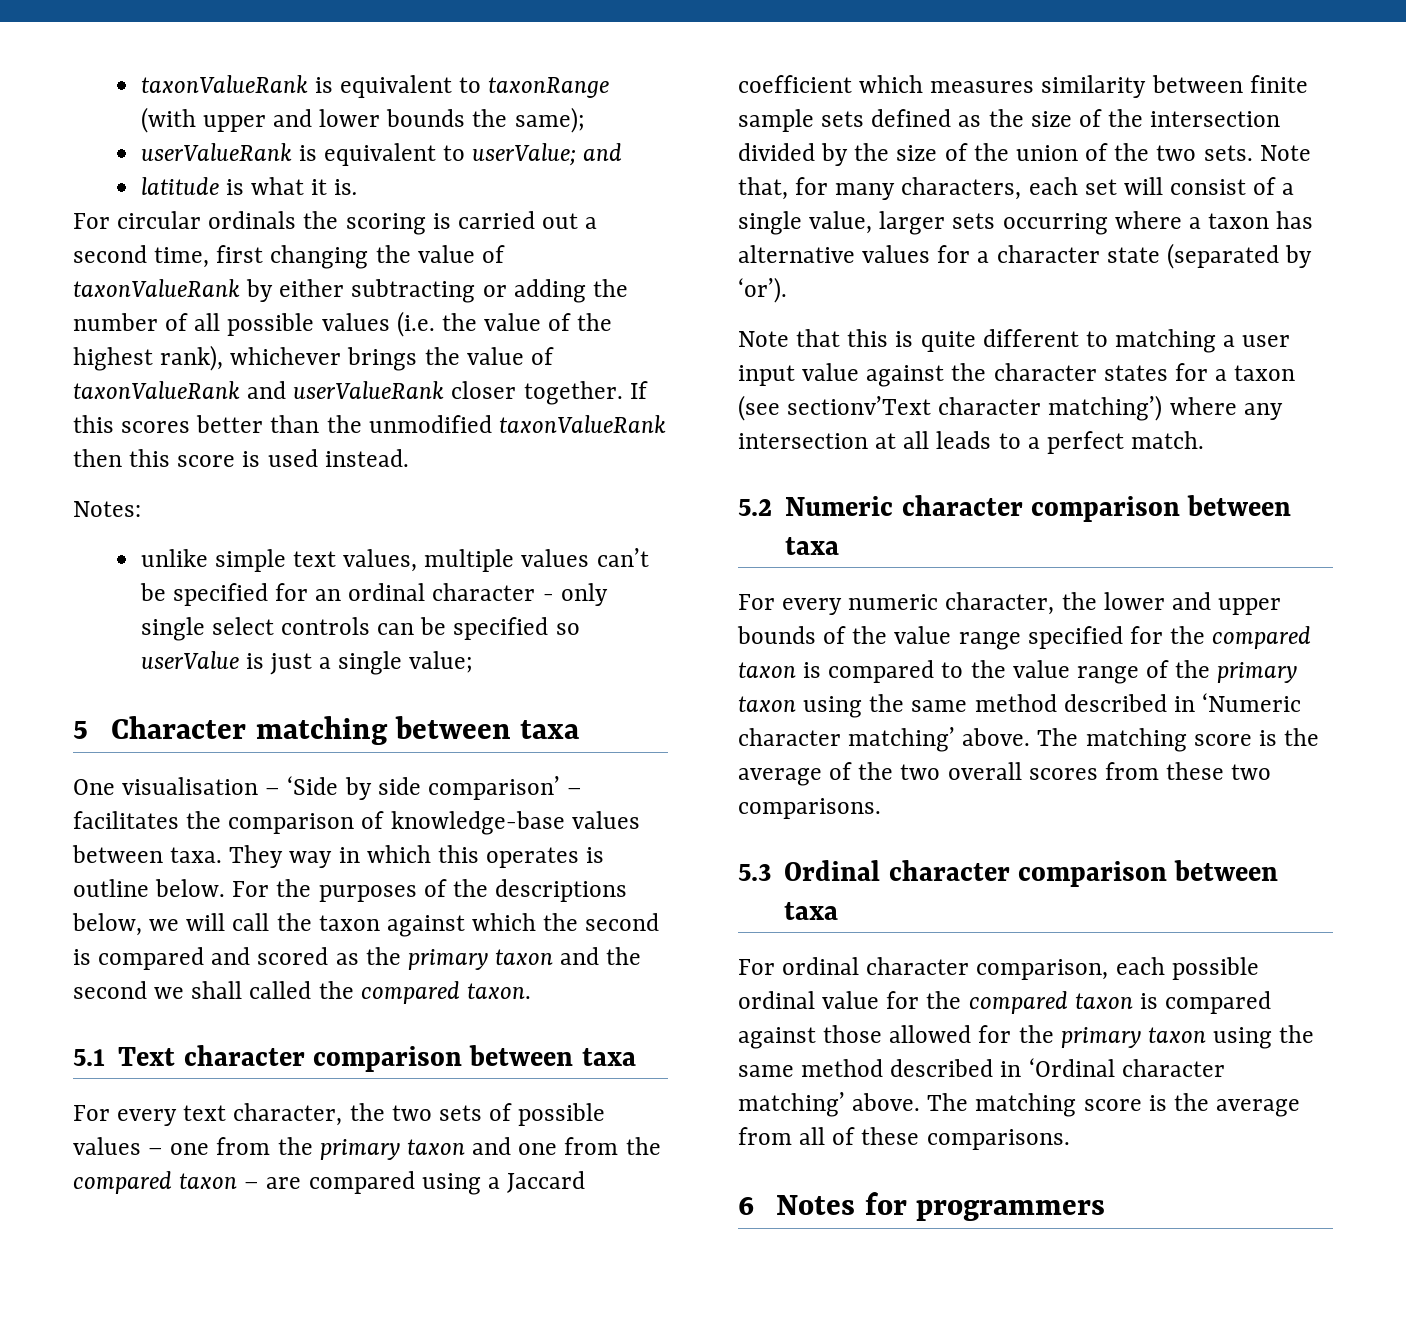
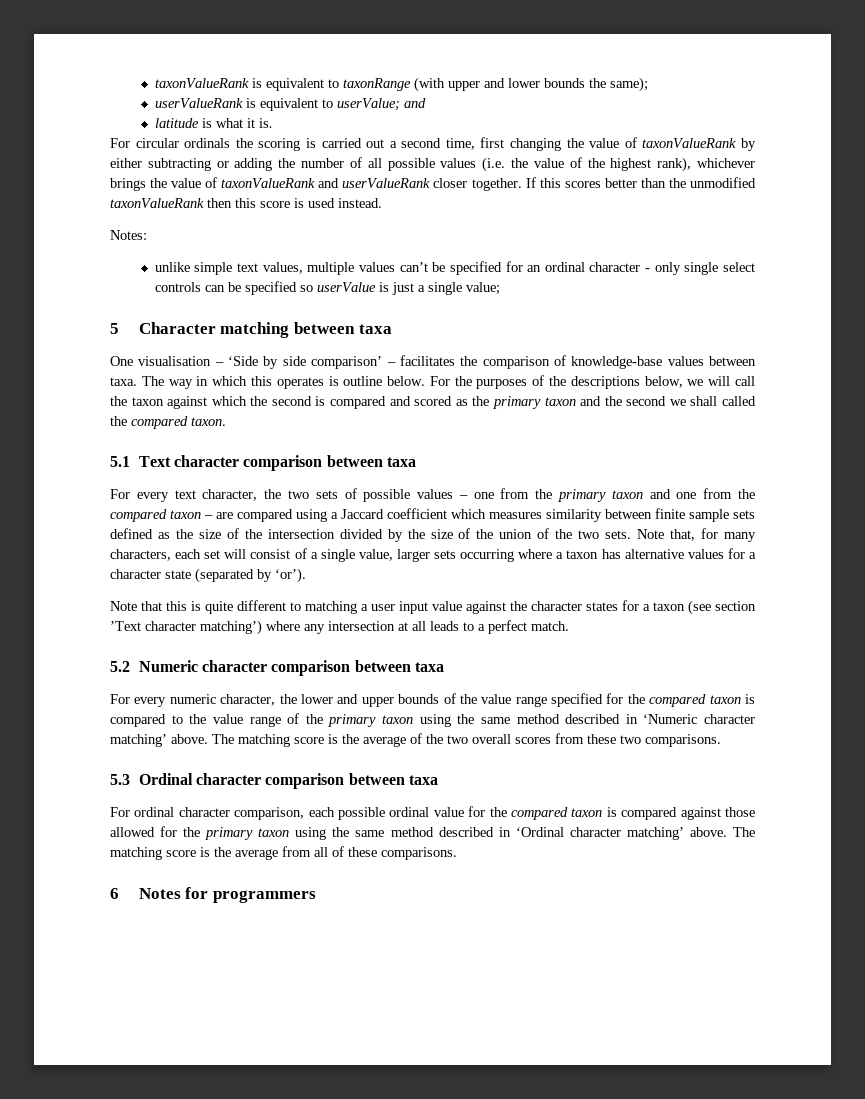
[229,845,284,868] They -> [141,376,164,386] The
[787,396,932,415] sectionv’Text -> [715,601,756,611] [110,621,141,631] section ’Text

